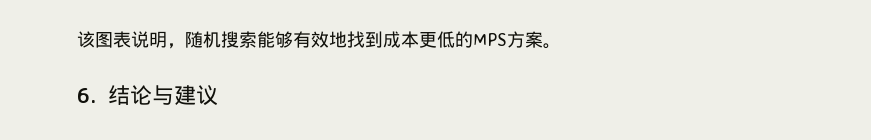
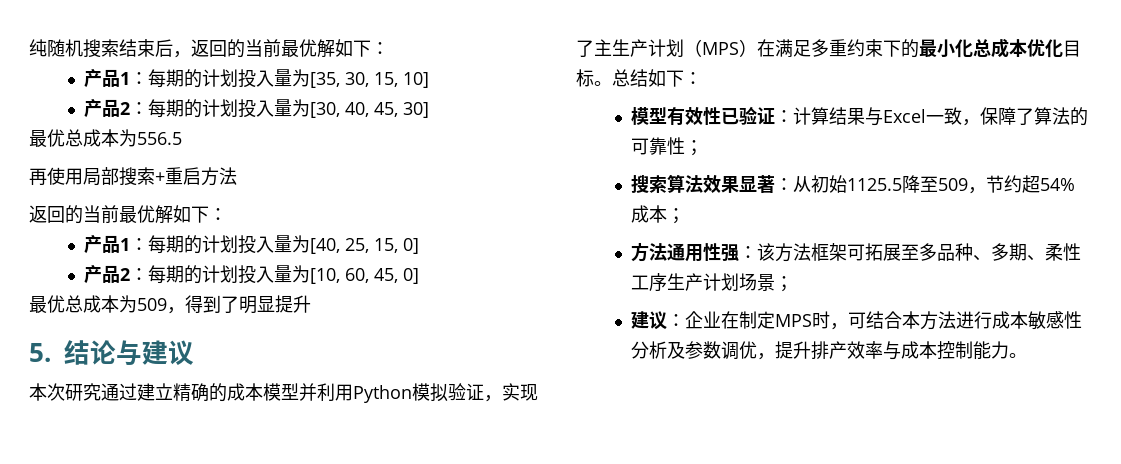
[77,31,561,49] [77,85,218,106] 该图表说明，随机搜索能够有效地找到成本更低的MPS方案。 // 6.结论与建议 -> [29,39,389,58] [84,69,430,88] [84,99,430,118] [29,129,182,147] [29,167,237,186] [29,205,227,224] [84,235,420,254] [84,265,420,284] [29,295,311,314] [29,340,195,366] [29,383,538,403] [576,38,1081,58] [576,69,702,87] [631,106,1089,126] [631,137,704,156] [631,174,1076,194] [631,205,686,224] [631,242,1082,262] [631,273,794,292] [631,311,1083,330] [631,341,1028,360] 纯随机搜索结束后，返回的当前最优解如下： // 产品1：每期的计划投入量为[35, 30, 15, 10] // 产品2：每期的计划投入量为[30, 40, 45, 30] // 最优总成本为556.5 // 再使用局部搜索+重启方法 // 返回的当前最优解如下： // 产品1：每期的计划投入量为[40, 25, 15, 0] // 产品2：每期的计划投入量为[10, 60, 45, 0] // 最优总成本为509，得到了明显提升 // 5.结论与建议 // 本次研究通过建立精确的成本模型并利用Python模拟验证，实现了主生产计划（MPS）在满足多重约束下的最小化总成本优化目标。总结如下： // 模型有效性已验证：计算结果与Excel一致，保障了算法的可靠性； // 搜索算法效果显著：从初始1125.5降至509，节约超54%成本； // 方法通用性强：该方法框架可拓展至多品种、多期、柔性工序生产计划场景； // 建议：企业在制定MPS时，可结合本方法进行成本敏感性分析及参数调优，提升排产效率与成本控制能力。

